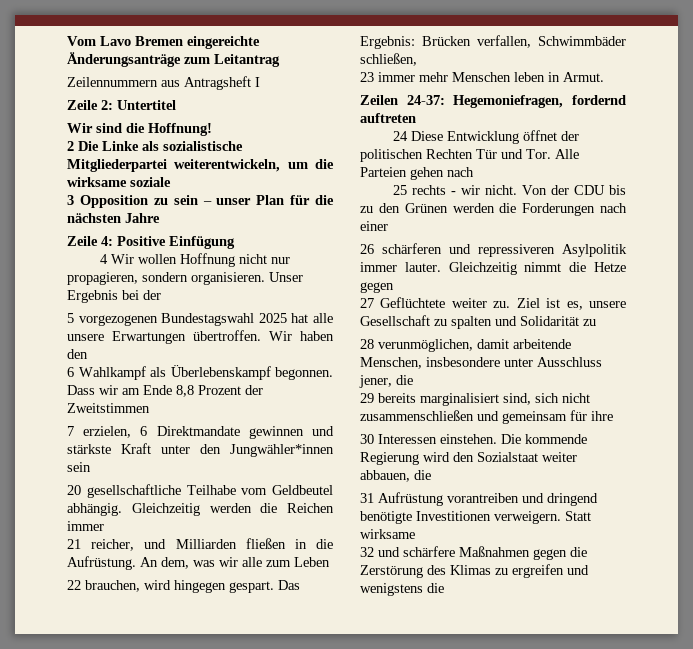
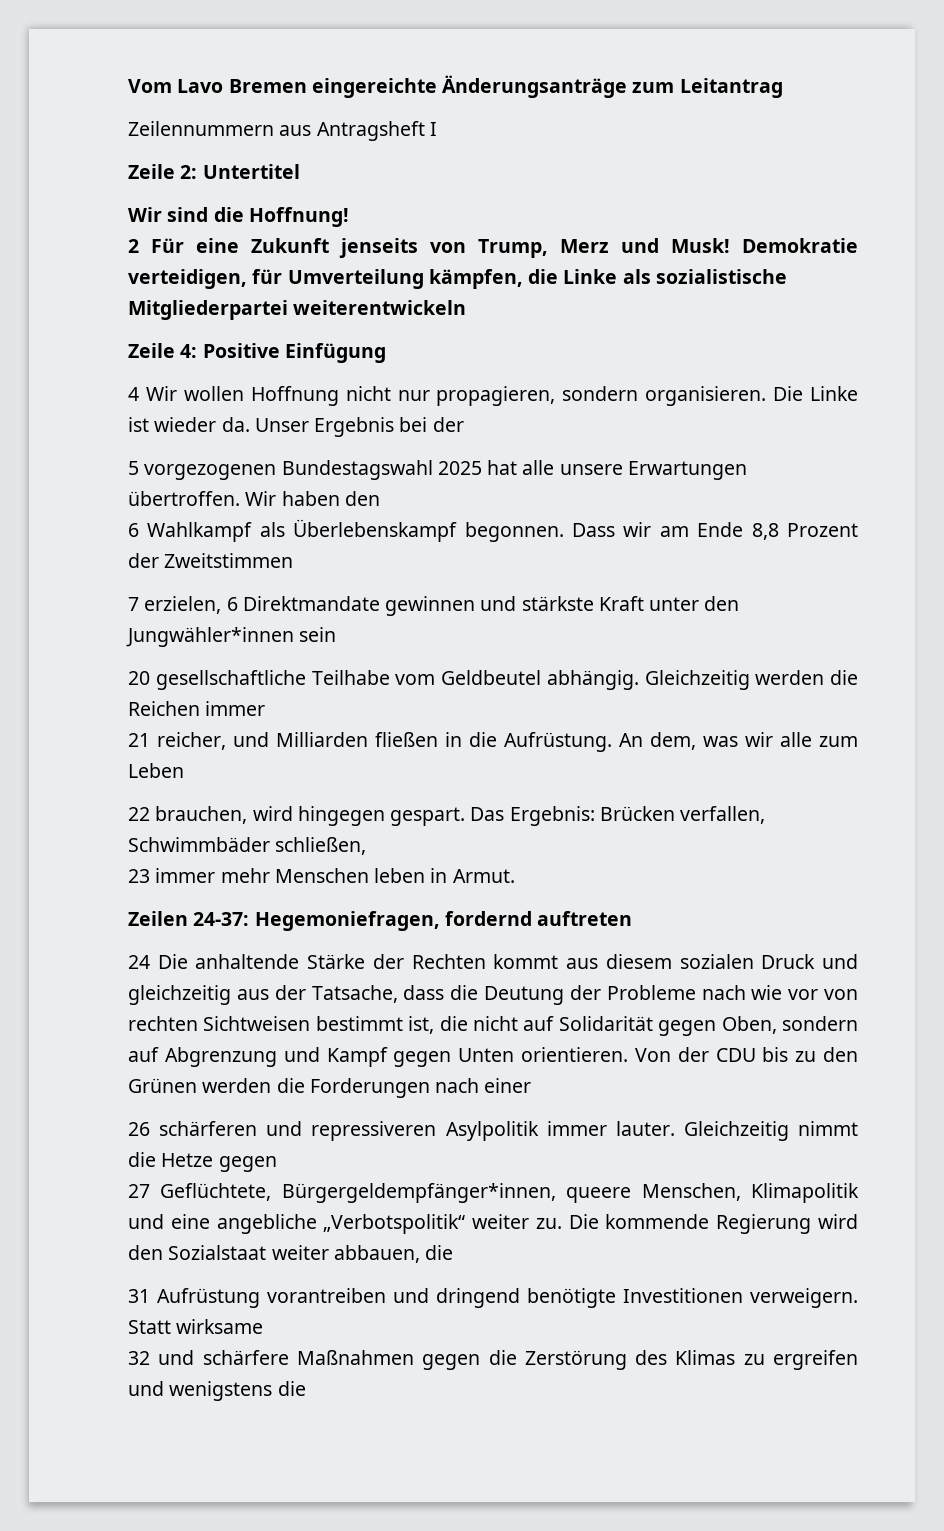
[78,141,243,151] [67,159,334,172] [67,177,171,187] [67,195,334,208] [67,213,160,223] Die Linke als sozialistische Mitgliederpartei weiterentwickeln, um die wirksame soziale // 3 Opposition zu sein – unser Plan für die nächsten Jahre -> [151,238,858,258] [128,269,787,289] [128,300,467,320] Für eine Zukunft jenseits von Trump, Merz und Musk! Demokratie verteidigen, für Umverteilung kämpfen, die Linke als sozialistische Mitgliederpartei weiterentwickeln
(265, 278) none -> [773,386,858,401] [128,417,250,432] Die Linke ist wieder da.
[411,130,580,144] [360,149,579,162] [360,167,474,180] [393,185,518,195] Diese Entwicklung öffnet der politischen Rechten Tür und Tor. Alle Parteien gehen nach // 25 rechts - wir nicht. -> [157,954,859,969] [128,985,858,1005] [128,1016,858,1036] [128,1047,628,1067] Die anhaltende Stärke der Rechten kommt aus diesem sozialen Druck und gleichzeitig aus der Tatsache, dass die Deutung der Probleme nach wie vor von rechten Sichtweisen bestimmt ist, die nicht auf Solidarität gegen Oben, sondern auf Abgrenzung und Kampf gegen Unten orientieren.
[380,297,626,310] [360,315,596,329] [360,339,571,352] [360,357,602,369] [359,375,413,388] [360,393,590,406] [360,410,613,424] [360,434,497,444] Geflüchtete weiter zu. Ziel ist es, unsere Gesellschaft zu spalten und Solidarität zu // 28 verunmöglichen, damit arbeitende Menschen, insbesondere unter Ausschluss jener, die // 29 bereits marginalisiert sind, sich nicht zusammenschließen und gemeinsam für ihre // 30 Interessen einstehen. -> [160,1183,859,1203] [128,1214,562,1234] Geflüchtete, Bürgergeldempfänger*innen, queere Menschen, Klimapolitik und eine angebliche „Verbotspolitik“ weiter zu.

